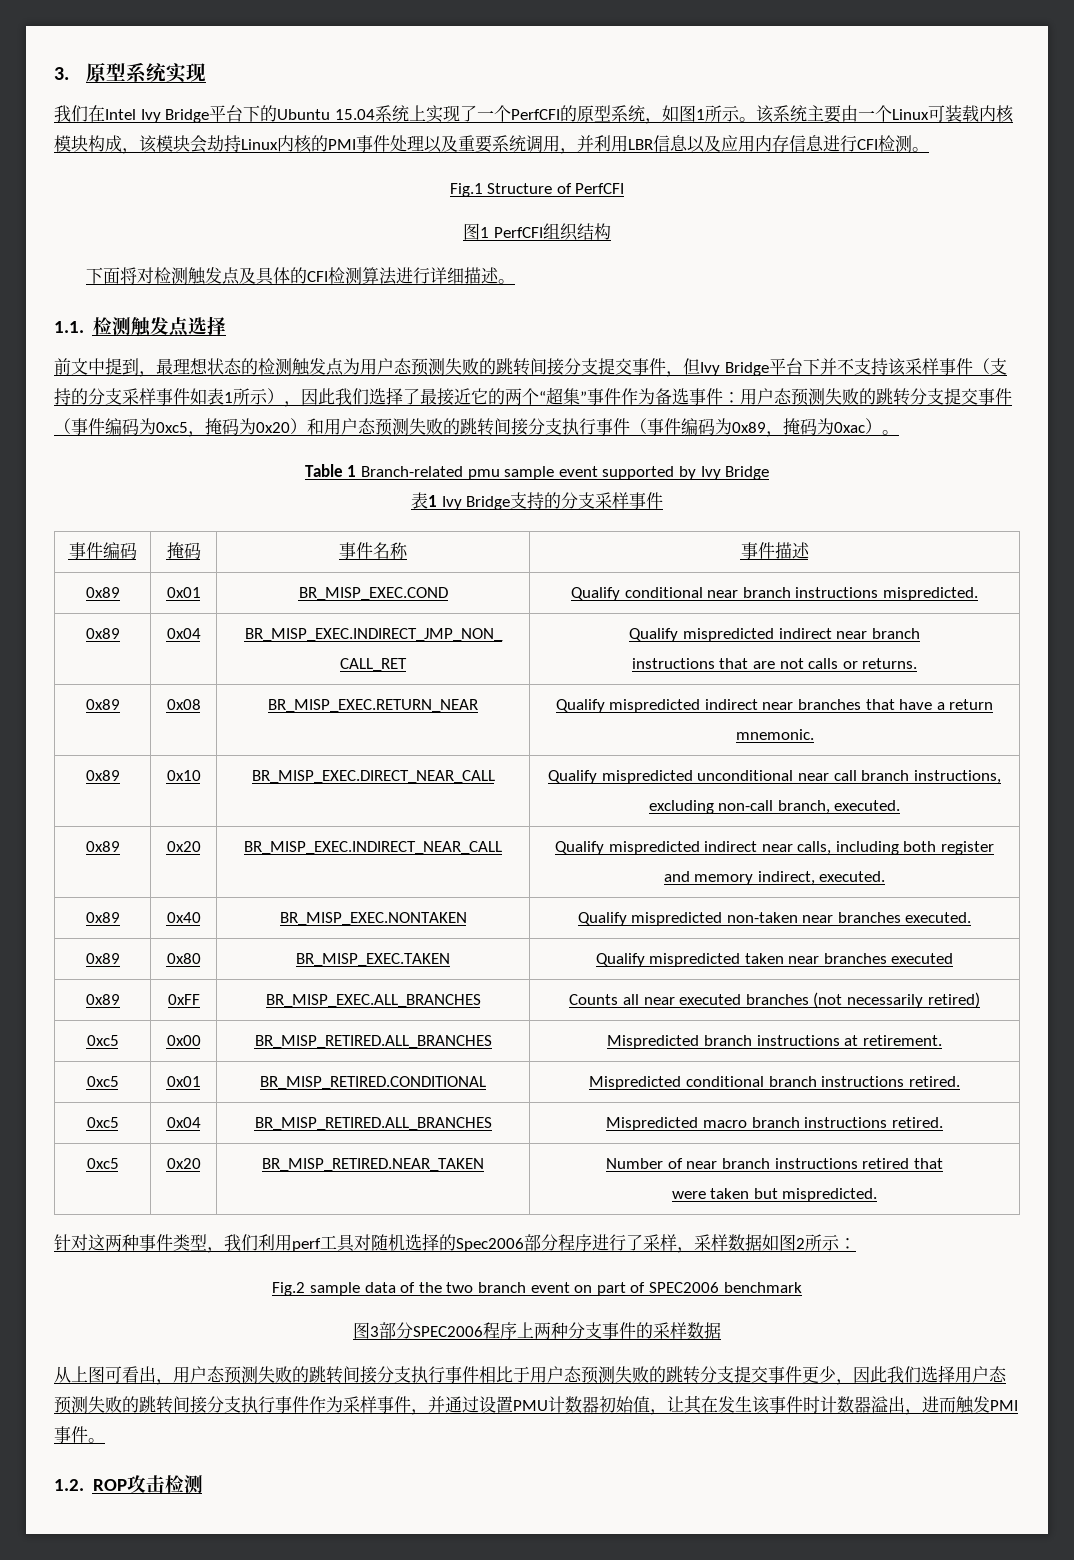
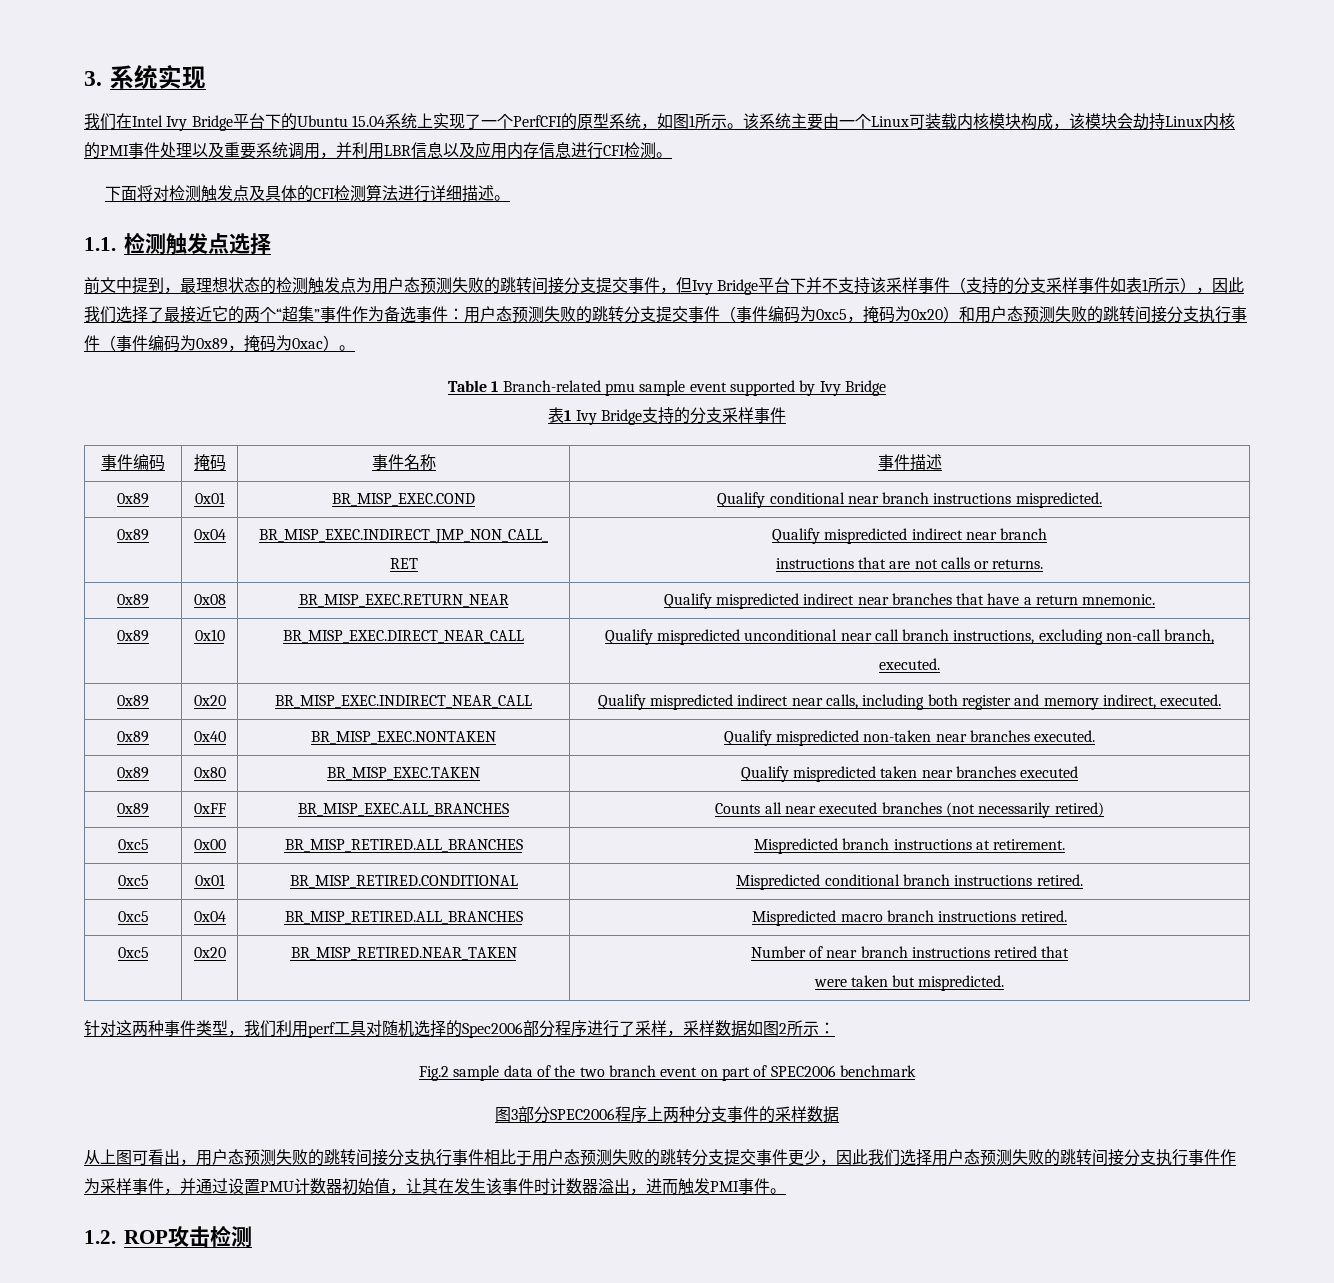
[86,63,127,82] 原型 -> (102, 78) none
[449,183,625,197] [463,223,611,241] // Fig.1 Structure of PerfCFI // 图1 PerfCFI组织结构 -> (672, 155) none

